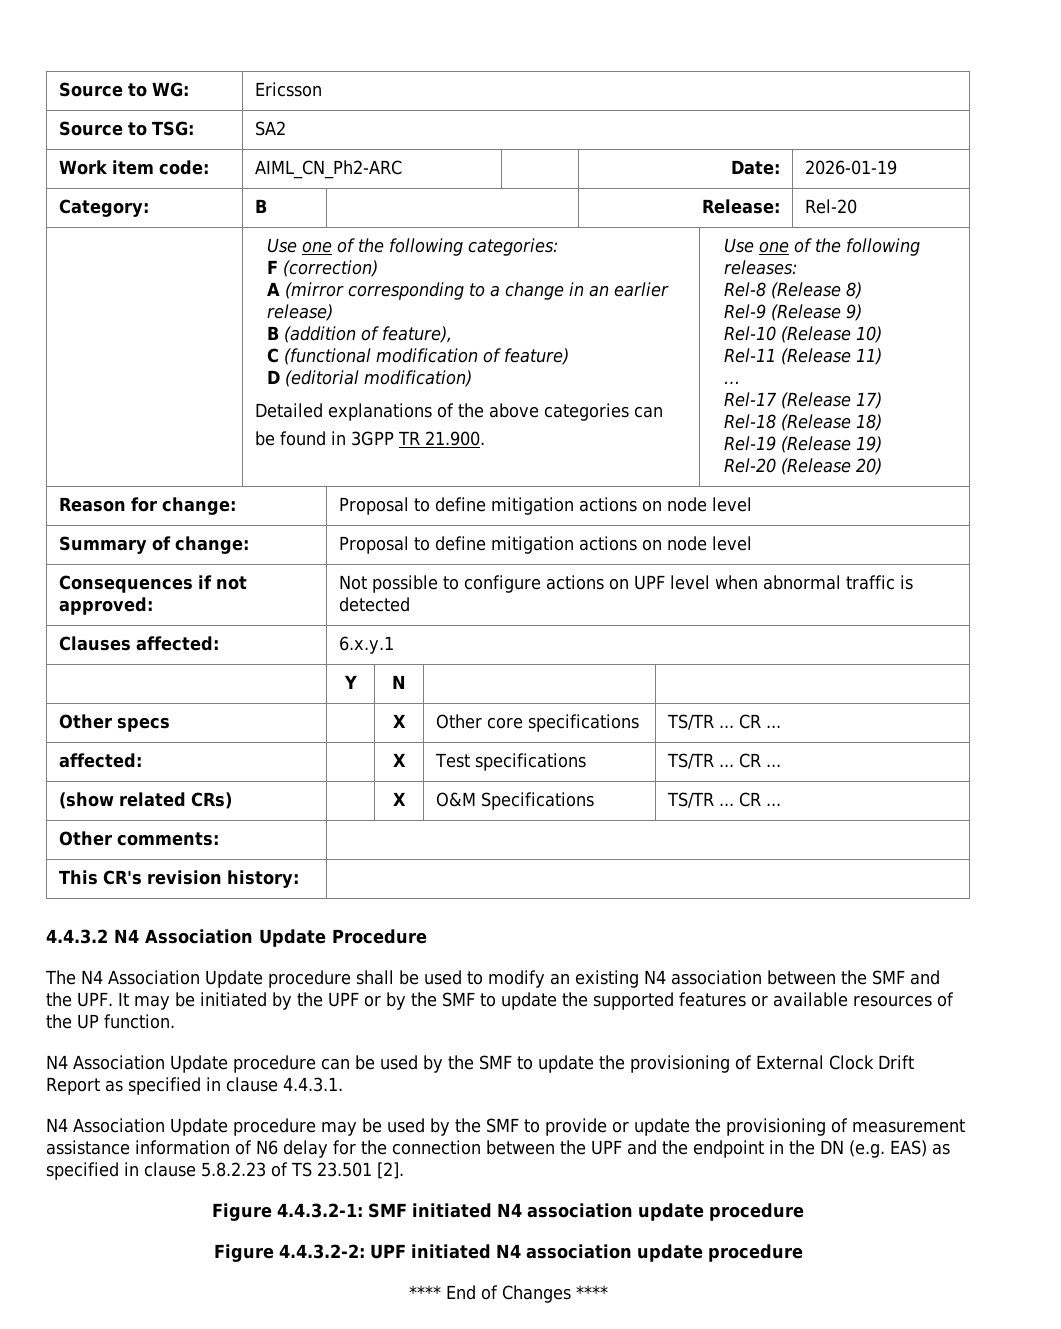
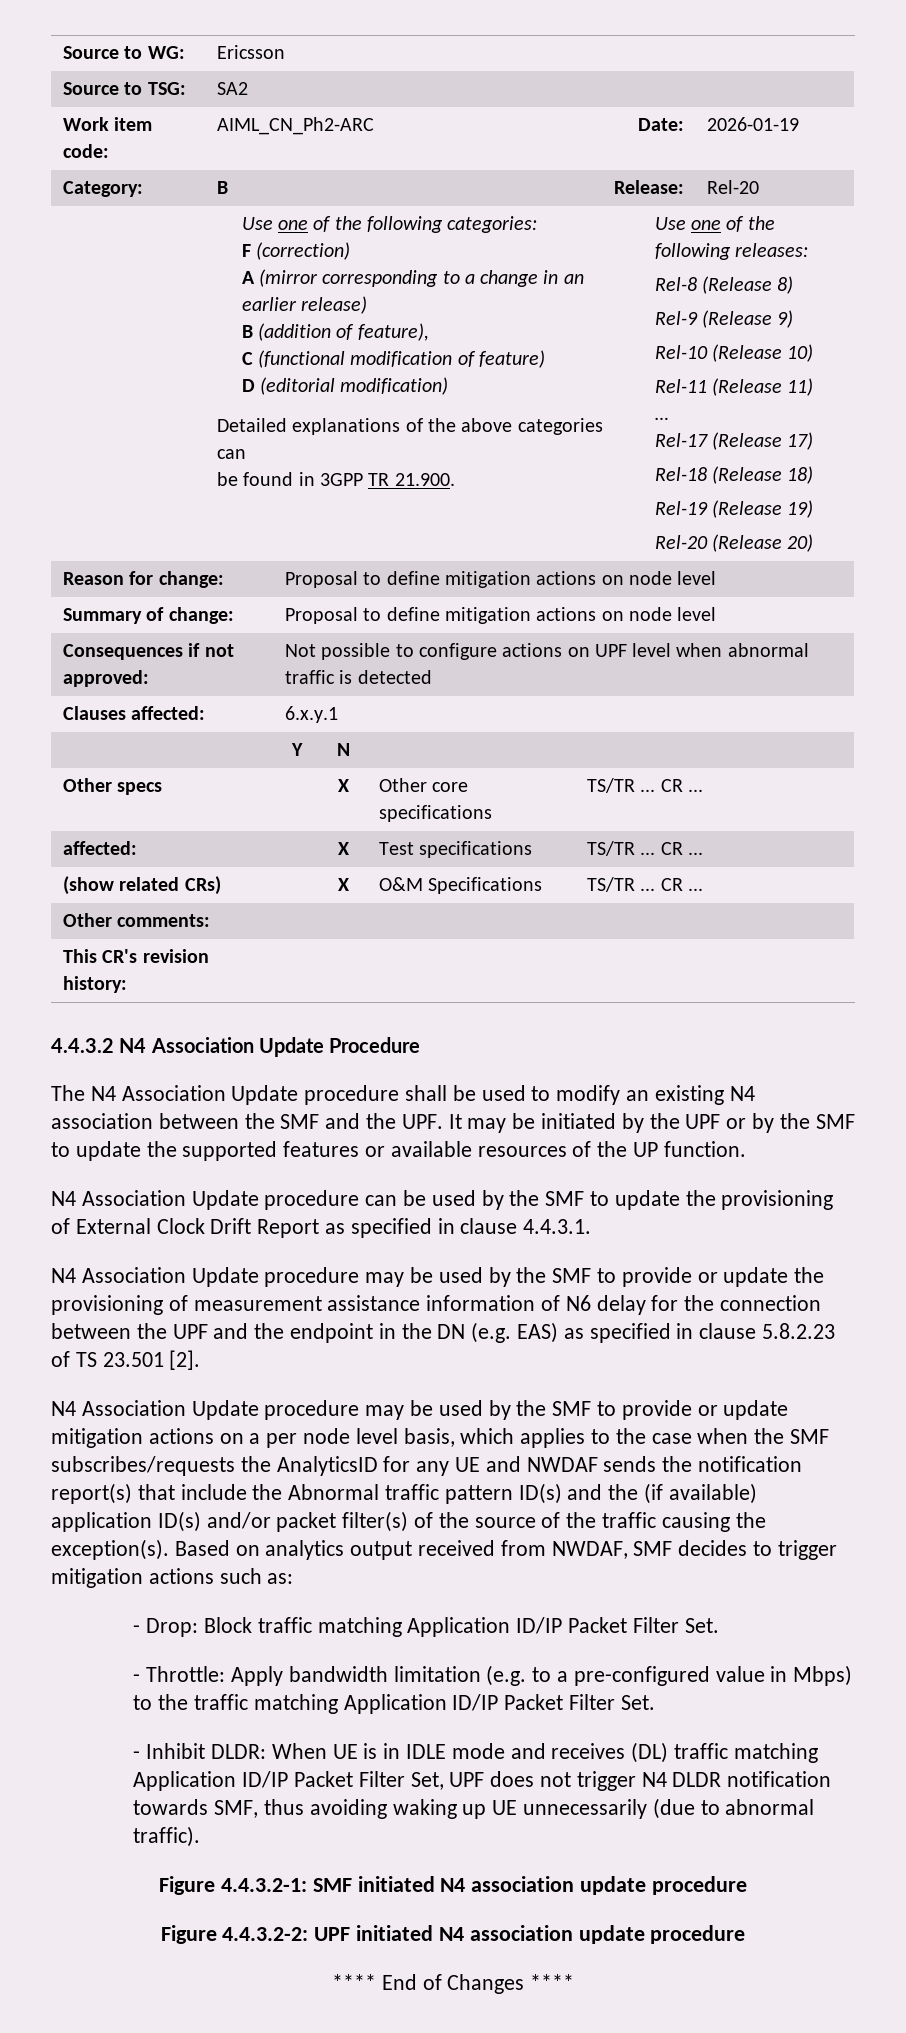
(404, 1170) none -> [51,1400,789,1420] [51,1428,830,1448] [51,1456,803,1476] [51,1483,757,1504] [51,1511,766,1532] [51,1539,837,1560] [51,1568,294,1588] [133,1617,719,1637] [133,1665,853,1686] [133,1694,655,1714] [133,1742,818,1763] [133,1771,832,1791] [133,1798,815,1819] [133,1826,201,1847] // N4 Association Update procedure may be used by the SMF to provide or update mitigation actions on a per node level basis, which applies to the case when the SMF subscribes/requests the AnalyticsID for any UE and NWDAF sends the notification report(s) that include the Abnormal traffic pattern ID(s) and the (if available) application ID(s) and/or packet filter(s) of the source of the traffic causing the exception(s). Based on analytics output received from NWDAF, SMF decides to trigger mitigation actions such as: // - Drop: Block traffic matching Application ID/IP Packet Filter Set. // - Throttle: Apply bandwidth limitation (e.g. to a pre-configured value in Mbps) to the traffic matching Application ID/IP Packet Filter Set. // - Inhibit DLDR: When UE is in IDLE mode and receives (DL) traffic matching Application ID/IP Packet Filter Set, UPF does not trigger N4 DLDR notification towards SMF, thus avoiding waking up UE unnecessarily (due to abnormal traffic).

